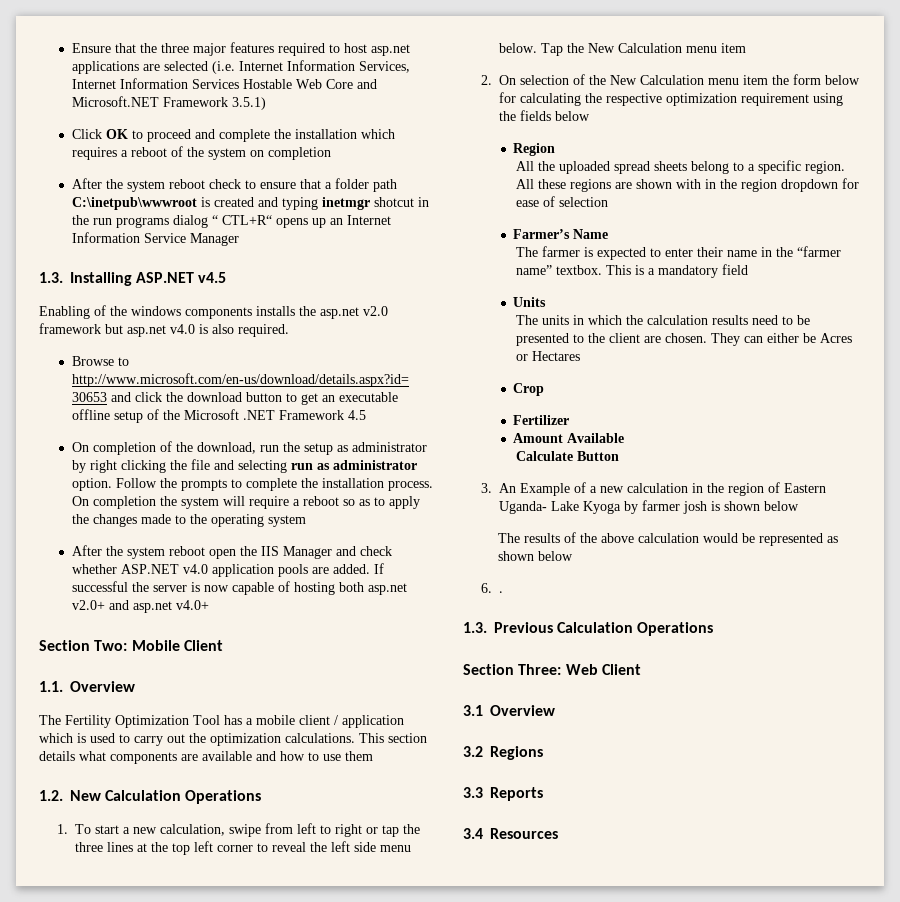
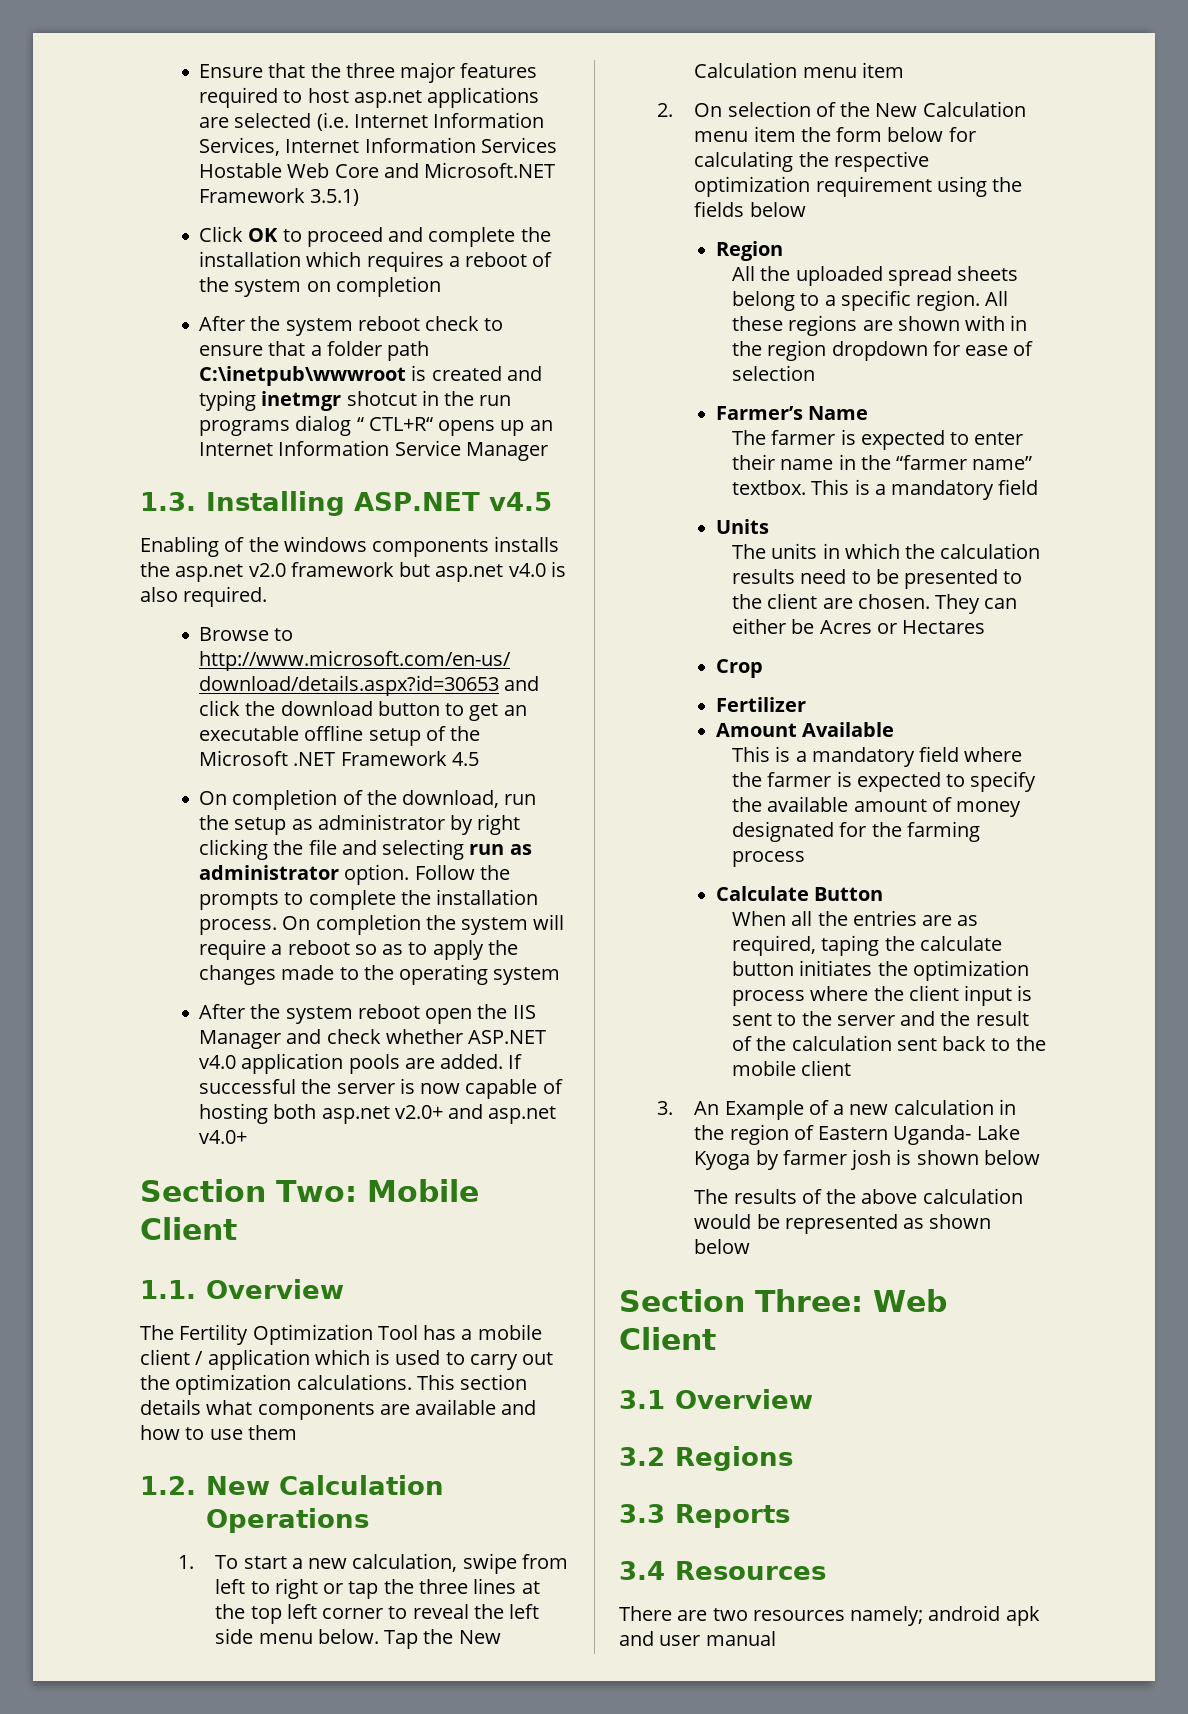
[515,451,619,461] Calculate Button -> [732,746,1023,767] [732,771,1037,792] [732,796,1022,817] [732,821,980,842] [732,851,806,867] [715,886,884,901] [732,910,979,926] [732,935,1002,956] [732,960,1029,981] [732,985,1033,1006] [732,1011,1029,1026] [732,1035,1046,1051] [732,1060,852,1076] This is a mandatory field where the farmer is expected to specify the available amount of money designated for the farming process // Calculate Button // When all the entries are as required, taping the calculate button initiates the optimization process where the client input is sent to the server and the result of the calculation sent back to the mobile client
[480,583,503,593] [463,622,714,636] // 6. . // 1.3. Previous Calculation Operations -> (751, 1246) none
(558, 833) none -> [619,1605,1040,1626] [619,1631,776,1646] // There are two resources namely; android apk and user manual

